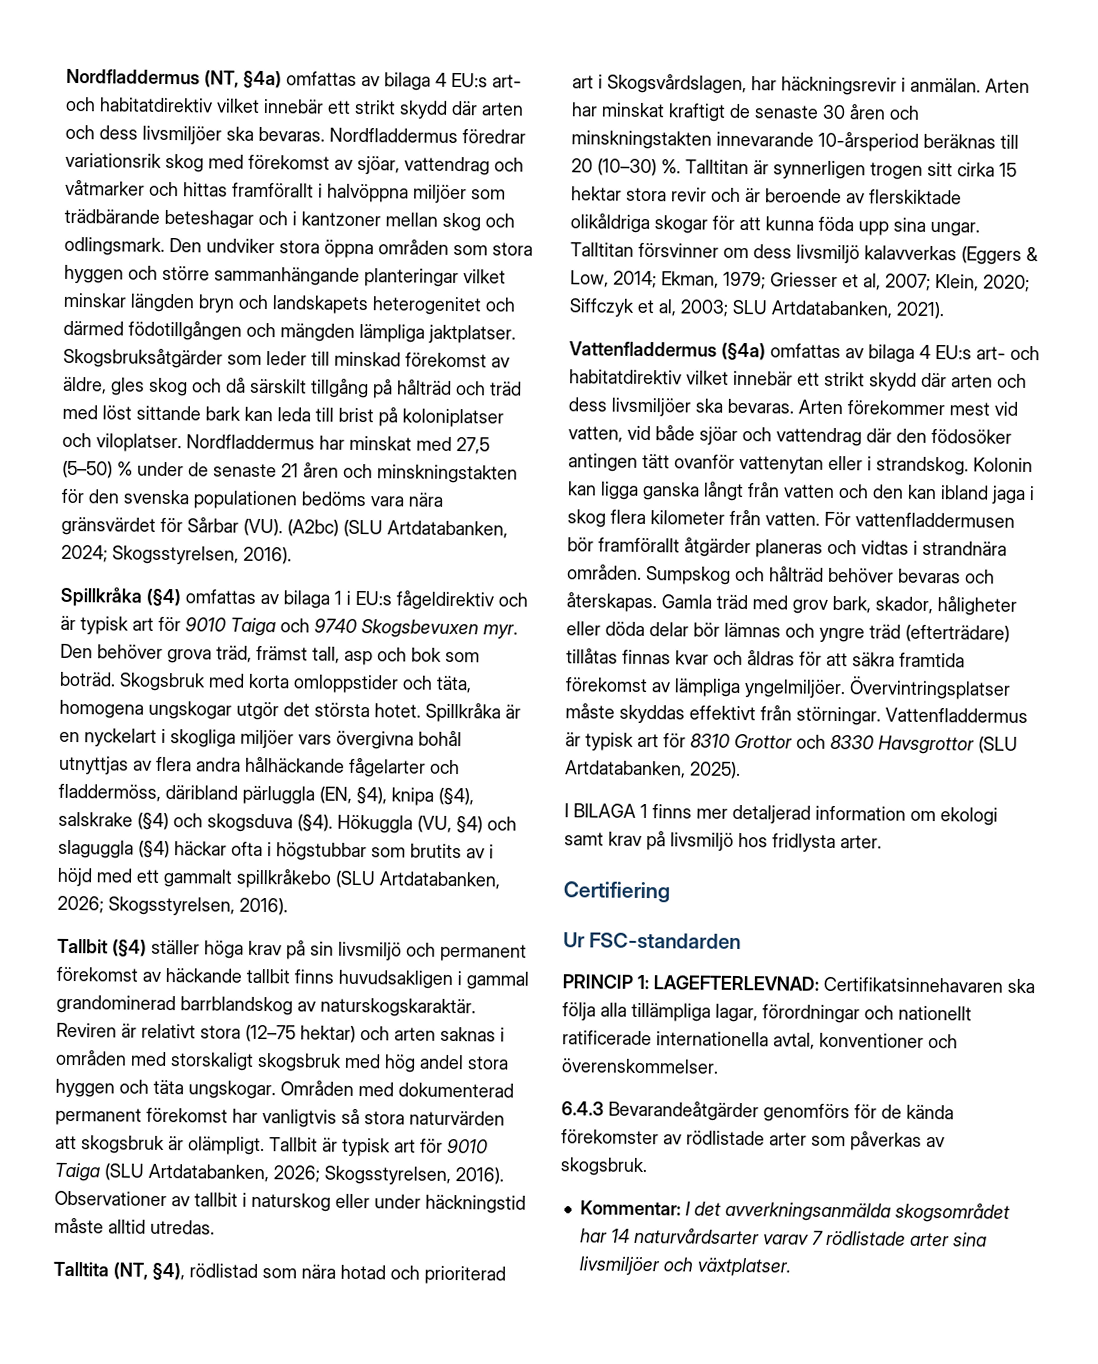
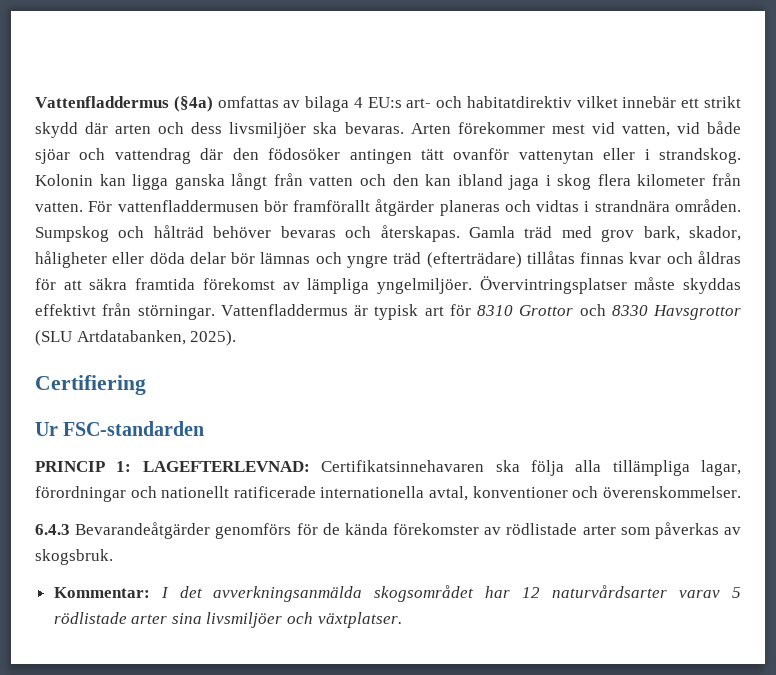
[66,68,522,91] [65,96,524,119] [65,124,526,145] [65,152,524,176] [65,179,506,204] [64,208,515,232] [64,236,533,259] [64,264,506,288] [63,292,516,316] [63,320,516,344] [63,347,510,369] [62,376,522,399] [62,404,504,428] [62,432,490,455] [62,460,518,484] [61,488,443,510] [61,516,508,539] [61,544,292,565] [60,586,528,611] [60,615,518,639] [60,643,480,666] [59,671,472,694] [59,699,521,723] [59,728,462,750] [59,755,460,778] [58,783,474,806] [58,811,517,834] [58,839,494,862] [57,867,501,890] [57,895,288,916] [57,938,527,962] [56,966,529,990] [56,994,476,1018] [56,1022,505,1043] [55,1049,509,1073] [55,1078,514,1100] [55,1107,505,1128] [55,1135,489,1157] [54,1162,504,1185] [54,1190,526,1214] [54,1217,215,1235] [53,1261,506,1285] [572,73,1030,96] [571,102,920,122] [571,130,1019,152] [571,158,1017,180] [571,186,962,205] [570,213,980,237] [570,242,1038,265] [570,270,1030,293] [569,298,944,320] Nordfladdermus (NT, §4a) omfattas av bilaga 4 EU:s art- och habitatdirektiv vilket innebär ett strikt skydd där arten och dess livsmiljöer ska bevaras. Nordfladdermus föredrar variationsrik skog med förekomst av sjöar, vattendrag och våtmarker och hittas framförallt i halvöppna miljöer som trädbärande beteshagar och i kantzoner mellan skog och odlingsmark. Den undviker stora öppna områden som stora hyggen och större sammanhängande planteringar vilket minskar längden bryn och landskapets heterogenitet och därmed födotillgången och mängden lämpliga jaktplatser. Skogsbruksåtgärder som leder till minskad förekomst av äldre, gles skog och då särskilt tillgång på hålträd och träd med löst sittande bark kan leda till brist på koloniplatser och viloplatser. Nordfladdermus har minskat med 27,5 (5–50) % under de senaste 21 åren och minskningstakten för den svenska populationen bedöms vara nära gränsvärdet för Sårbar (VU). (A2bc) (SLU Artdatabanken, 2024; Skogsstyrelsen, 2016). // Spillkråka (§4) omfattas av bilaga 1 i EU:s fågeldirektiv och är typisk art för 9010 Taiga och 9740 Skogsbevuxen myr. Den behöver grova träd, främst tall, asp och bok som boträd. Skogsbruk med korta omloppstider och täta, homogena ungskogar utgör det största hotet. Spillkråka är en nyckelart i skogliga miljöer vars övergivna bohål utnyttjas av flera andra hålhäckande fågelarter och fladdermöss, däribland pärluggla (EN, §4), knipa (§4), salskrake (§4) och skogsduva (§4). Hökuggla (VU, §4) och slaguggla (§4) häckar ofta i högstubbar som brutits av i höjd med ett gammalt spillkråkebo (SLU Artdatabanken, 2026; Skogsstyrelsen, 2016). // Tallbit (§4) ställer höga krav på sin livsmiljö och permanent förekomst av häckande tallbit finns huvudsakligen i gammal grandominerad barrblandskog av naturskogskaraktär. Reviren är relativt stora (12–75 hektar) och arten saknas i områden med storskaligt skogsbruk med hög andel stora hyggen och täta ungskogar. Områden med dokumenterad permanent förekomst har vanligtvis så stora naturvärden att skogsbruk är olämpligt. Tallbit är typisk art för 9010 Taiga (SLU Artdatabanken, 2026; Skogsstyrelsen, 2016). Observationer av tallbit i naturskog eller under häckningstid måste alltid utredas. // Talltita (NT, §4), rödlistad som nära hotad och prioriterad art i Skogsvårdslagen, har häckningsrevir i anmälan. Arten har minskat kraftigt de senaste 30 åren och minskningstakten innevarande 10-årsperiod beräknas till 20 (10–30) %. Talltitan är synnerligen trogen sitt cirka 15 hektar stora revir och är beroende av flerskiktade olikåldriga skogar för att kunna föda upp sina ungar. Talltitan försvinner om dess livsmiljö kalavverkas (Eggers & Low, 2014; Ekman, 1979; Griesser et al, 2007; Klein, 2020; Siffczyk et al, 2003; SLU Artdatabanken, 2021). // -> (35, 102) none
[564,803,998,826] [564,831,882,853] // I BILAGA 1 finns mer detaljerad information om ekologi samt krav på livsmiljö hos fridlysta arter. -> (237, 338) none
[610,1228,630,1243] 14 -> [522,587,541,598] 12
[811,1230,824,1245] 7 -> [731,587,741,598] 5

